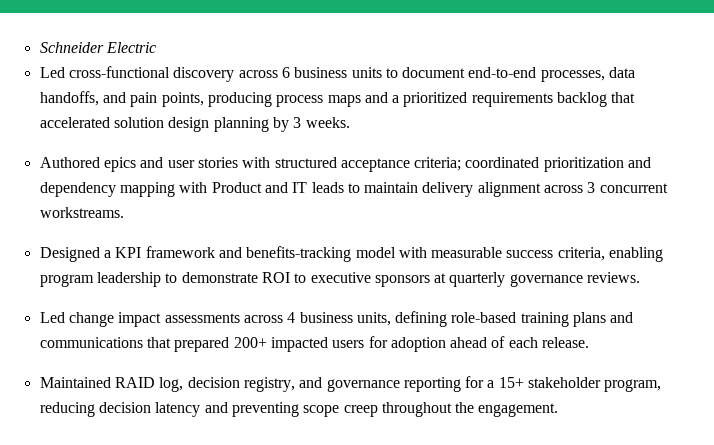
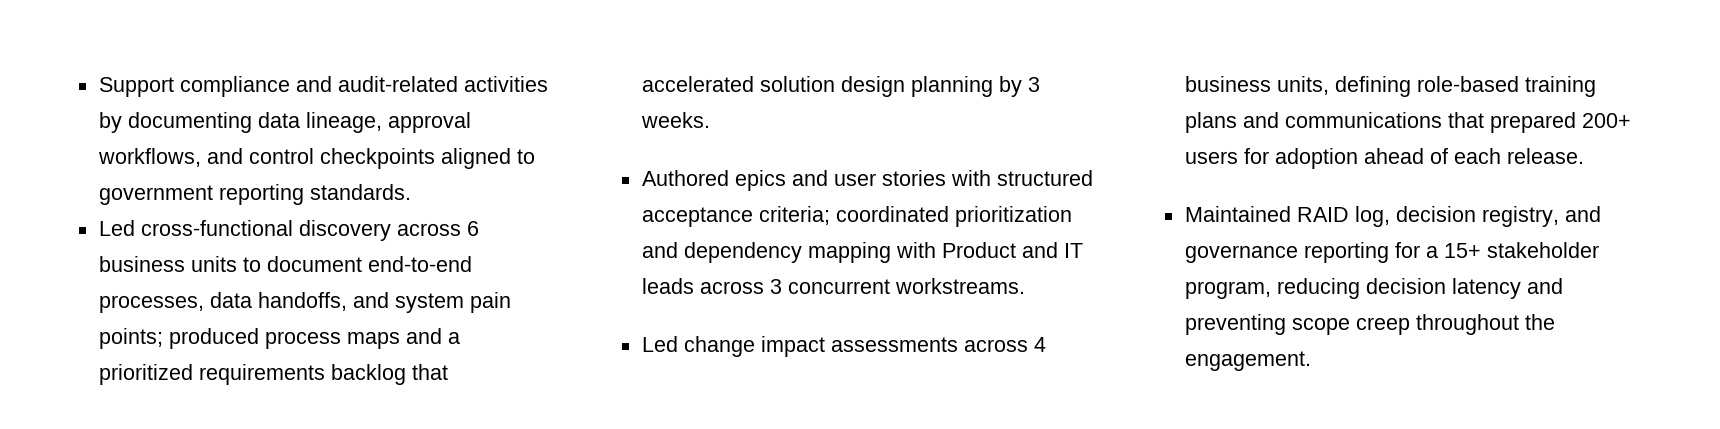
[39,42,156,53] Schneider Electric -> [98,76,548,97] [98,112,471,133] [97,148,535,169] [98,184,411,205] Support compliance and audit-related activities by documenting data lineage, approval workflows, and control checkpoints aligned to government reporting standards.
[130,92,272,107] pain points, producing -> [394,292,511,313] [98,328,259,349] system pain points; produced
[347,182,541,197] to maintain delivery alignment -> (694, 286) none
[39,246,664,262] [39,272,641,287] // Designed a KPI framework and benefits-tracking model with measurable success criteria, enabling program leadership to demonstrate ROI to executive sponsors at quarterly governance reviews. -> (1025, 286) none
[270,337,328,352] impacted -> (1631, 120) none

